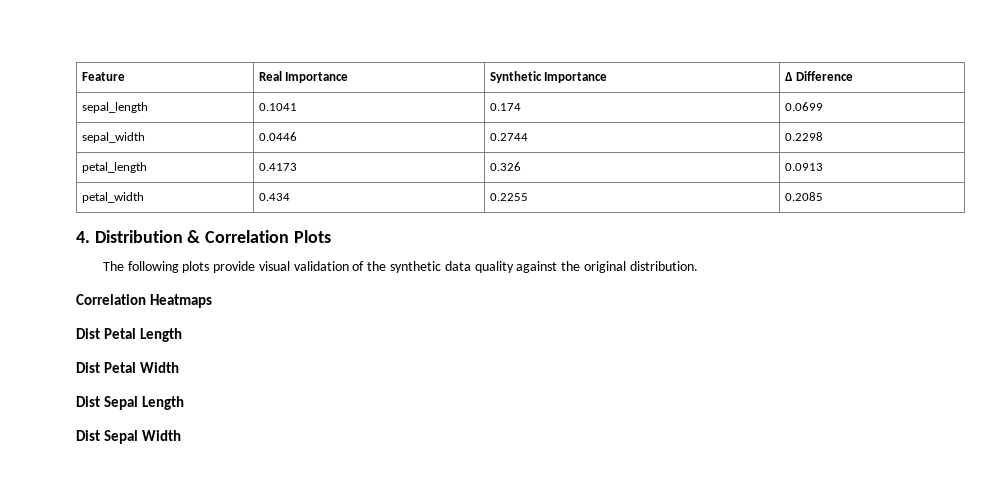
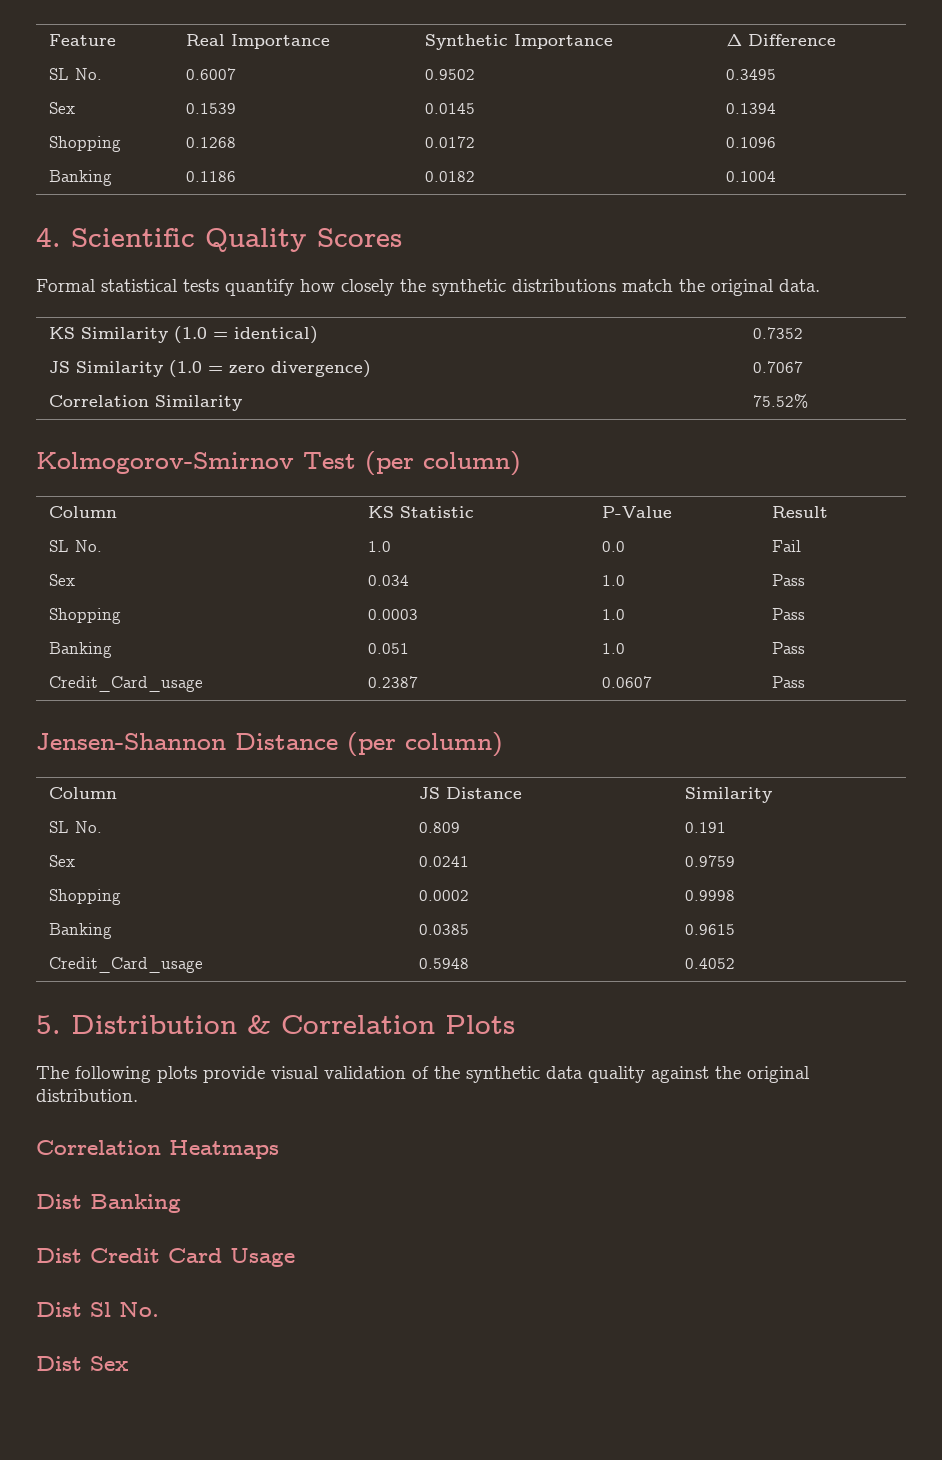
[81,102,148,113] [258,103,297,111] [489,103,521,111] [784,102,823,111] [81,132,145,143] [258,132,297,141] [489,133,528,141] [784,132,823,141] [81,162,147,173] [258,163,297,171] [489,162,521,171] [784,163,823,171] [81,192,144,203] [258,193,290,201] [489,193,528,201] [784,192,823,201] [76,231,90,243] sepal_length | 0.1041 | 0.174 | 0.0699 // sepal_width | 0.0446 | 0.2744 | 0.2298 // petal_length | 0.4173 | 0.326 | 0.0913 // petal_width | 0.434 | 0.2255 | 0.2085 // 4. -> [48,68,102,80] [185,68,236,80] [424,69,475,80] [725,69,776,80] [48,102,75,114] [185,103,236,114] [424,103,475,114] [725,103,776,114] [48,136,121,152] [185,137,236,148] [424,136,475,148] [725,137,776,148] [48,170,112,186] [185,171,236,182] [424,171,475,182] [725,171,776,182] [36,228,402,252] [36,279,820,296] [48,326,318,344] [752,327,803,339] [48,360,371,378] [752,361,803,373] [48,395,242,411] [752,394,808,408] [36,451,521,476] [48,506,117,518] [367,506,474,518] [601,506,672,518] [771,506,828,518] [48,540,102,552] [367,541,391,552] [601,541,625,552] [771,540,801,552] [48,574,75,586] [367,575,409,586] [601,575,625,586] [771,574,805,586] [48,608,121,624] [367,609,418,620] [601,609,625,620] [771,608,805,620] [48,642,112,658] [367,643,409,654] [601,643,625,654] [771,642,805,654] [48,676,203,692] [367,676,418,688] [601,676,652,688] [771,676,805,688] [36,732,503,757] [48,787,117,799] [418,787,522,799] [684,787,772,803] [48,821,102,833] [418,822,460,833] [684,822,726,833] [48,855,75,867] [418,856,469,867] [684,855,735,867] [48,889,121,905] [418,890,469,901] [684,890,735,901] [48,923,112,939] [418,924,469,935] [684,924,735,935] [48,957,203,973] [418,958,469,969] [684,958,735,969] [36,1015,61,1034] SL No. | 0.6007 | 0.9502 | 0.3495 // Sex | 0.1539 | 0.0145 | 0.1394 // Shopping | 0.1268 | 0.0172 | 0.1096 // Banking | 0.1186 | 0.0182 | 0.1004 // 4. Scientific Quality Scores // Formal statistical tests quantify how closely the synthetic distributions match the original data. // KS Similarity (1.0 = identical) | 0.7352 // JS Similarity (1.0 = zero divergence) | 0.7067 // Correlation Similarity | 75.52% // Kolmogorov-Smirnov Test (per column) // Column | KS Statistic | P-Value | Result // SL No. | 1.0 | 0.0 | Fail // Sex | 0.034 | 1.0 | Pass // Shopping | 0.0003 | 1.0 | Pass // Banking | 0.051 | 1.0 | Pass // Credit_Card_usage | 0.2387 | 0.0607 | Pass // Jensen-Shannon Distance (per column) // Column | JS Distance | Similarity // SL No. | 0.809 | 0.191 // Sex | 0.0241 | 0.9759 // Shopping | 0.0002 | 0.9998 // Banking | 0.0385 | 0.9615 // Credit_Card_usage | 0.5948 | 0.4052 // 5.
[104,328,183,342] [76,362,180,373] [76,396,185,410] [76,430,182,444] Petal Length // Dist Petal Width // Dist Sepal Length // Dist Sepal Width -> [90,1194,181,1213] [36,1248,295,1267] [36,1302,159,1317] [36,1356,128,1371] Banking // Dist Credit Card Usage // Dist Sl No. // Dist Sex

